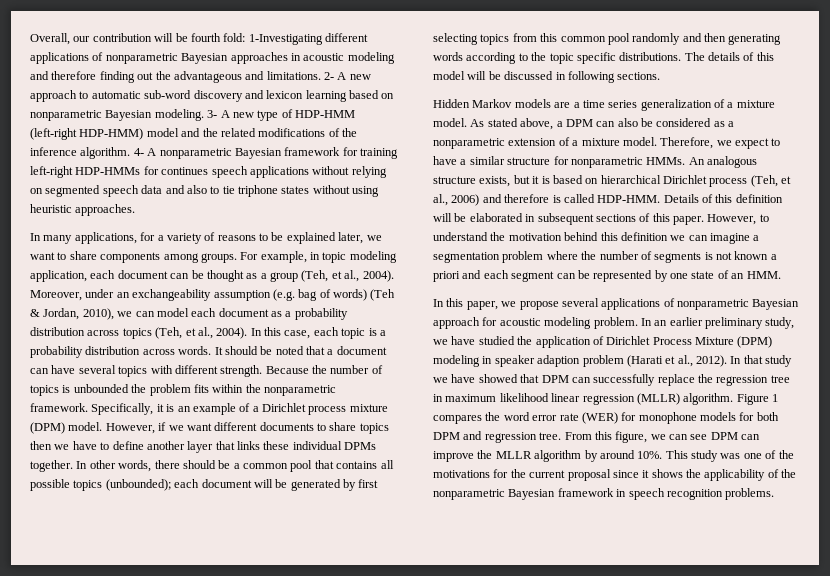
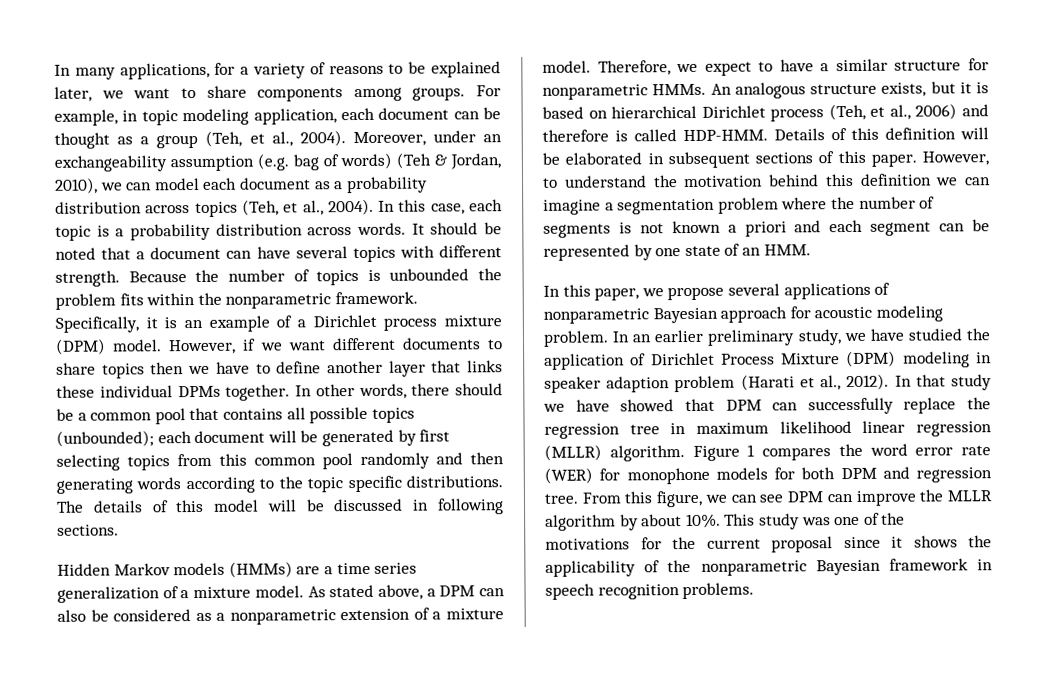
[30,33,368,45] [30,52,395,64] [30,71,371,83] [30,90,395,102] [30,109,355,121] [30,128,357,140] [30,147,398,159] [30,166,387,178] [30,185,380,197] [30,204,136,216] Overall, our contribution will be fourth fold: 1-Investigating different applications of nonparametric Bayesian approaches in acoustic modeling and therefore finding out the advantageous and limitations. 2- A new approach to automatic sub-word discovery and lexicon learning based on nonparametric Bayesian modeling. 3- A new type of HDP-HMM (left-right HDP-HMM) model and the related modifications of the inference algorithm. 4- A nonparametric Bayesian framework for training left-right HDP-HMMs for continues speech applications without relying on segmented speech data and also to tie triphone states without using heuristic approaches. // -> (54, 70) none
(551, 103) none -> [228,561,293,578] (HMMs)
[599,450,635,459] around -> [641,514,683,527] about

